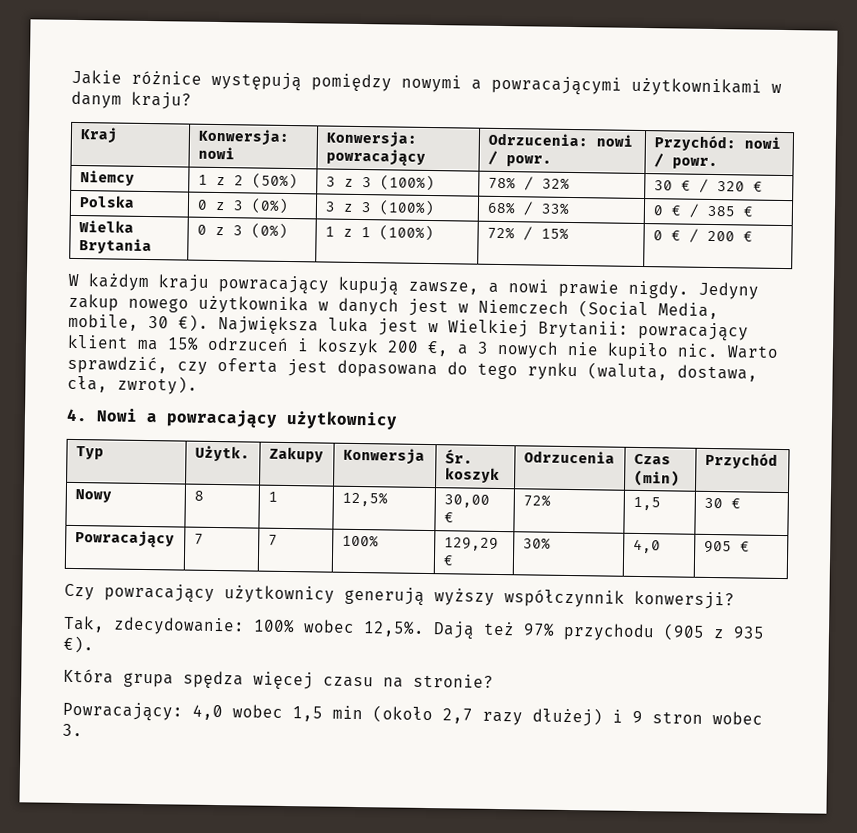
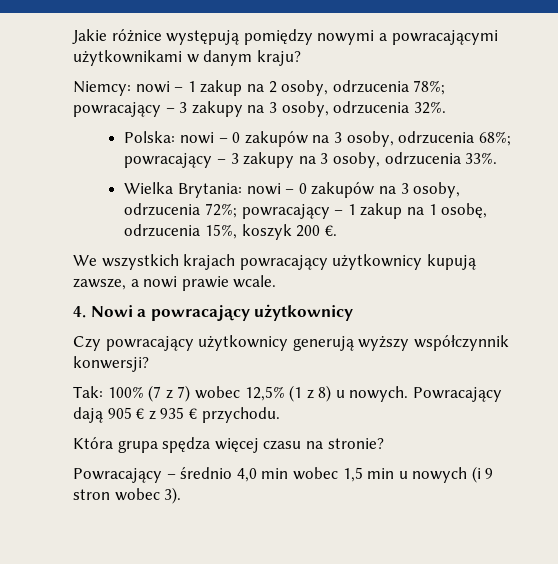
[79,127,118,144] [197,128,290,146] [197,146,235,160] [325,130,418,148] [325,148,426,166] [487,132,634,147] [487,150,552,167] [653,135,781,152] [653,153,718,170] [79,170,135,186] [197,172,298,190] [325,174,435,192] [487,176,570,191] [653,178,763,193] [78,195,135,208] [196,197,289,214] [324,199,435,217] [486,201,570,216] [652,203,754,218] [77,220,134,233] [78,238,152,255] [196,222,288,239] [324,224,434,242] [486,226,569,241] [652,228,753,243] [68,273,329,295] // Kraj | Konwersja: nowi | Konwersja: powracający | Odrzucenia: nowi / powr. | Przychód: nowi / powr. // Niemcy | 1 z 2 (50%) | 3 z 3 (100%) | 78% / 32% | 30 € / 320 € // Polska | 0 z 3 (0%) | 3 z 3 (100%) | 68% / 33% | 0 € / 385 € // Wielka Brytania | 0 z 3 (0%) | 1 z 1 (100%) | 72% / 15% | 0 € / 200 € // W każdym kraju powracający -> [73,80,446,96] [73,101,446,117] [124,131,511,147] [124,152,498,168] [124,182,461,198] [124,203,488,219] [124,224,337,240] [73,254,423,270] // Niemcy: nowi – 1 zakup na 2 osoby, odrzucenia 78%; powracający – 3 zakupy na 3 osoby, odrzucenia 32%. // Polska: nowi – 0 zakupów na 3 osoby, odrzucenia 68%; powracający – 3 zakupy na 3 osoby, odrzucenia 33%. // Wielka Brytania: nowi – 0 zakupów na 3 osoby, odrzucenia 72%; powracający – 1 zakup na 1 osobę, odrzucenia 15%, koszyk 200 €. // We wszystkich krajach powracający użytkownicy
[628,280,759,300] [68,293,719,320] [68,313,749,342] [67,334,779,361] [67,355,758,382] [67,375,198,395] nigdy. Jedyny zakup nowego użytkownika w danych jest w Niemczech (Social Media, mobile, 30 €). Największa luka jest w Wielkiej Brytanii: powracający klient ma 15% odrzuceń i koszyk 200 €, a 3 nowych nie kupiło nic. Warto sprawdzić, czy oferta jest dopasowana do tego rynku (waluta, dostawa, cła, zwroty). -> [233,275,277,288] wcale.
[75,446,104,460] [194,445,250,462] [268,446,324,463] [342,447,425,465] [444,449,473,464] [444,467,500,484] [523,450,615,464] [633,453,671,465] [633,469,680,487] [704,452,778,469] [74,489,112,503] [193,490,204,501] [267,491,278,502] [341,491,388,507] [443,494,490,508] [443,512,454,523] [522,494,551,507] [632,496,661,511] [703,497,741,509] [74,530,175,548] [193,533,204,545] [267,534,278,546] [341,534,379,548] [443,537,499,551] [442,555,454,566] [522,537,551,550] [632,538,661,554] [703,540,750,554] // Typ | Użytk. | Zakupy | Konwersja | Śr. koszyk | Odrzucenia | Czas (min) | Przychód // Nowy | 8 | 1 | 12,5% | 30,00 € | 72% | 1,5 | 30 € // Powracający | 7 | 7 | 100% | 129,29 € | 30% | 4,0 | 905 € -> (354, 312) none
[63,615,765,642] [63,635,94,654] Tak, zdecydowanie: 100% wobec 12,5%. Dają też 97% przychodu (905 z 935 €). -> [73,385,503,402] [73,407,280,423] Tak: 100% (7 z 7) wobec 12,5% (1 z 8) u nowych. Powracający dają 905 € z 935 € przychodu.
[62,701,623,727] Powracający: 4,0 wobec 1,5 min (około 2,7 razy dłużej) i -> [73,466,481,483] Powracający – średnio 4,0 min wobec 1,5 min u nowych (i
[62,723,83,737] 3. -> [164,487,182,504] 3).

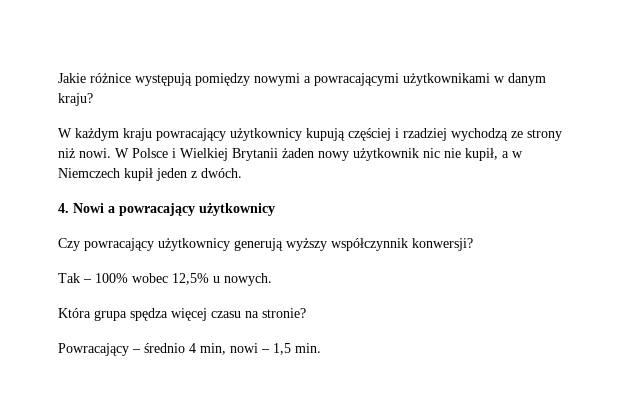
[73,80,446,96] [73,101,446,117] [124,131,511,147] [124,152,498,168] [124,182,461,198] [124,203,488,219] [124,224,337,240] [73,254,476,270] [73,275,277,291] Niemcy: nowi – 1 zakup na 2 osoby, odrzucenia 78%; powracający – 3 zakupy na 3 osoby, odrzucenia 32%. // Polska: nowi – 0 zakupów na 3 osoby, odrzucenia 68%; powracający – 3 zakupy na 3 osoby, odrzucenia 33%. // Wielka Brytania: nowi – 0 zakupów na 3 osoby, odrzucenia 72%; powracający – 1 zakup na 1 osobę, odrzucenia 15%, koszyk 200 €. // We wszystkich krajach powracający użytkownicy kupują zawsze, a nowi prawie wcale. -> [58,128,562,141] [58,148,523,161] [58,168,242,181] W każdym kraju powracający użytkownicy kupują częściej i rzadziej wychodzą ze strony niż nowi. W Polsce i Wielkiej Brytanii żaden nowy użytkownik nic nie kupił, a w Niemczech kupił jeden z dwóch.
[73,385,503,402] [73,407,280,423] Tak: 100% (7 z 7) wobec 12,5% (1 z 8) u nowych. Powracający dają 905 € z 935 € przychodu. -> [58,273,272,286] Tak – 100% wobec 12,5% u nowych.
[236,466,494,483] [73,487,182,504] 4,0 min wobec 1,5 min u nowych (i 9 stron wobec 3). -> [189,343,321,355] 4 min, nowi – 1,5 min.

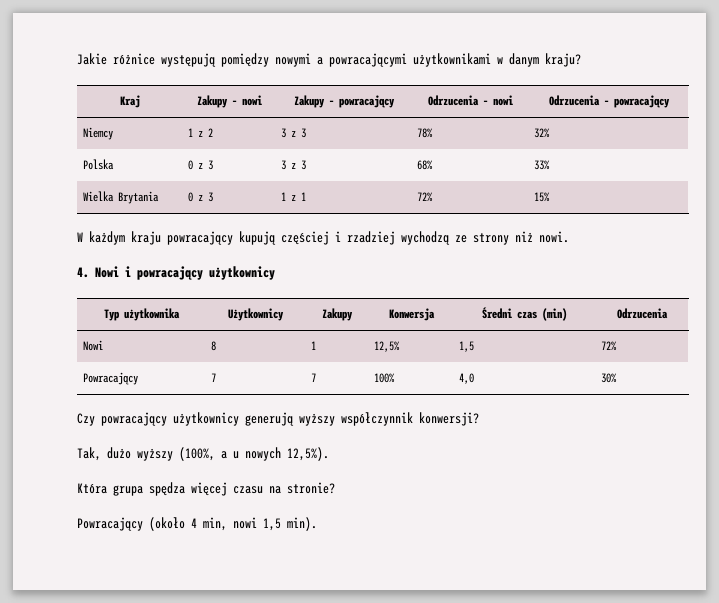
(93, 99) none -> [120,95,140,108] [196,95,262,108] [293,95,395,108] [427,95,513,106] [548,95,670,108] [83,127,114,140] [188,128,214,137] [281,128,307,138] [417,128,434,138] [534,128,551,138] [83,159,115,170] [188,160,214,170] [281,160,307,170] [417,160,434,170] [534,160,551,170] [83,191,160,204] [188,192,214,202] [281,192,307,201] [417,192,434,202] [534,192,551,202] // Kraj | Zakupy – nowi | Zakupy – powracający | Odrzucenia – nowi | Odrzucenia – powracający // Niemcy | 1 z 2 | 3 z 3 | 78% | 32% // Polska | 0 z 3 | 3 z 3 | 68% | 33% // Wielka Brytania | 0 z 3 | 1 z 1 | 72% | 15%
[230,128,302,141] użytkownicy -> (233, 238) none
[115,148,523,161] [58,168,242,181] W Polsce i Wielkiej Brytanii żaden nowy użytkownik nic nie kupił, a w Niemczech kupił jeden z dwóch. -> (569, 237) none
[108,202,275,216] a powracający użytkownicy -> [125,266,275,280] [104,308,180,321] [228,308,284,321] [322,308,353,321] [388,308,435,321] [482,307,567,321] [617,308,669,319] [83,340,104,351] [211,341,217,351] [311,341,317,350] [374,341,401,352] [459,341,475,352] [601,341,618,351] [83,372,139,385] [211,373,217,382] [311,373,317,382] [374,373,396,383] [459,373,475,384] [601,373,618,383] i powracający użytkownicy // Typ użytkownika | Użytkownicy | Zakupy | Konwersja | Średni czas (min) | Odrzucenia // Nowi | 8 | 1 | 12,5% | 1,5 | 72% // Powracający | 7 | 7 | 100% | 4,0 | 30%
[58,273,272,286] Tak – 100% wobec 12,5% u nowych. -> [77,447,329,461] Tak, dużo wyższy (100%, a u nowych 12,5%).
[132,343,185,353] – średnio -> [149,517,185,531] (około
[261,343,321,355] – 1,5 min. -> [263,517,317,531] 1,5 min).

